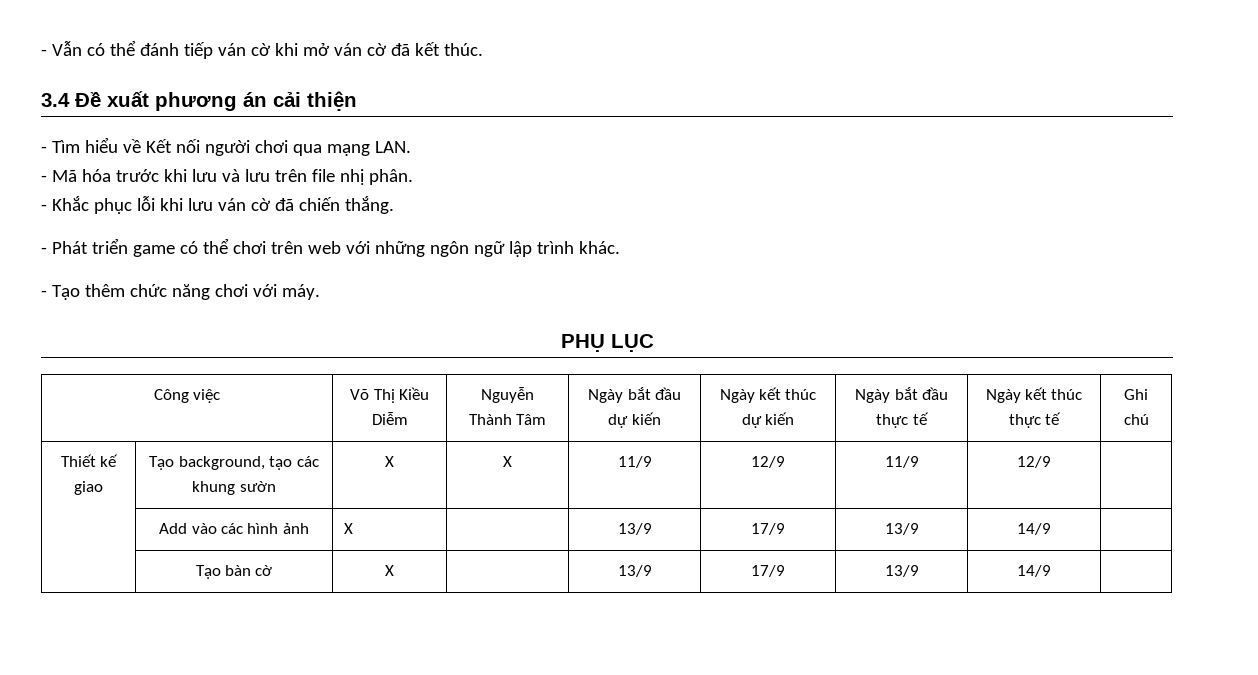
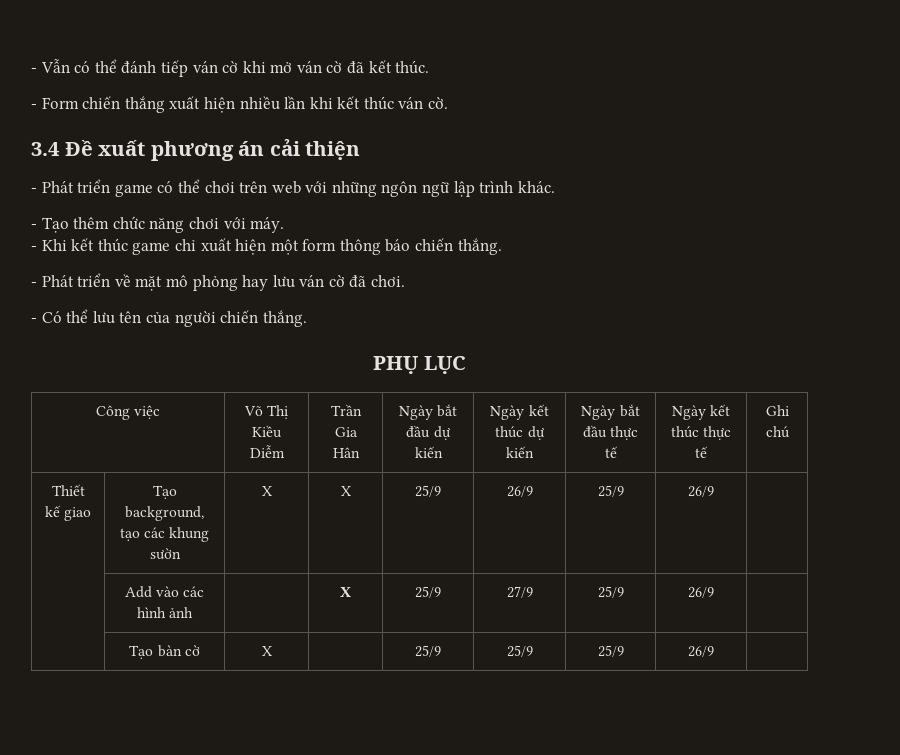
(483, 49) none -> [31,96,449,113] // - Form chiến thắng xuất hiện nhiều lần khi kết thúc ván cờ.
[41,137,411,156] [41,169,413,185] [41,196,394,214] // - Tìm hiểu về Kết nối người chơi qua mạng LAN. // - Mã hóa trước khi lưu và lưu trên file nhị phân. // - Khắc phục lỗi khi lưu ván cờ đã chiến thắng. -> (361, 150) none
(320, 292) none -> [31,238,502,255] [31,273,406,291] [31,309,307,327] // - Khi kết thúc game chỉ xuất hiện một form thông báo chiến thắng. // - Phát triển về mặt mô phỏng hay lưu ván cờ đã chơi. // - Có thể lưu tên của người chiến thắng.
[481,387,534,403] [468,414,547,425] Nguyễn Thành Tâm -> [330,404,362,416] [334,427,358,437] [332,447,360,458] Trần Gia Hân
[617,456,652,468] [751,456,785,468] [884,456,919,468] [1017,456,1051,468] 11/9 | 12/9 | 11/9 | 12/9 -> [415,485,441,497] [506,486,533,497] [597,485,624,497] [688,486,714,497] 25/9 | 26/9 | 25/9 | 26/9
[344,523,354,534] [617,523,652,535] [751,523,785,535] [884,523,919,535] [1017,523,1051,535] X | | 13/9 | 17/9 | 13/9 | 14/9 -> [340,587,352,597] [415,586,441,598] [506,586,533,598] [597,586,624,598] [688,587,714,598] | X | 25/9 | 27/9 | 25/9 | 26/9
[617,565,652,577] [751,565,785,577] [884,565,919,577] [1017,565,1051,577] 13/9 | 17/9 | 13/9 | 14/9 -> [415,645,441,657] [506,645,533,657] [597,645,624,657] [688,646,714,657] 25/9 | 25/9 | 25/9 | 26/9

